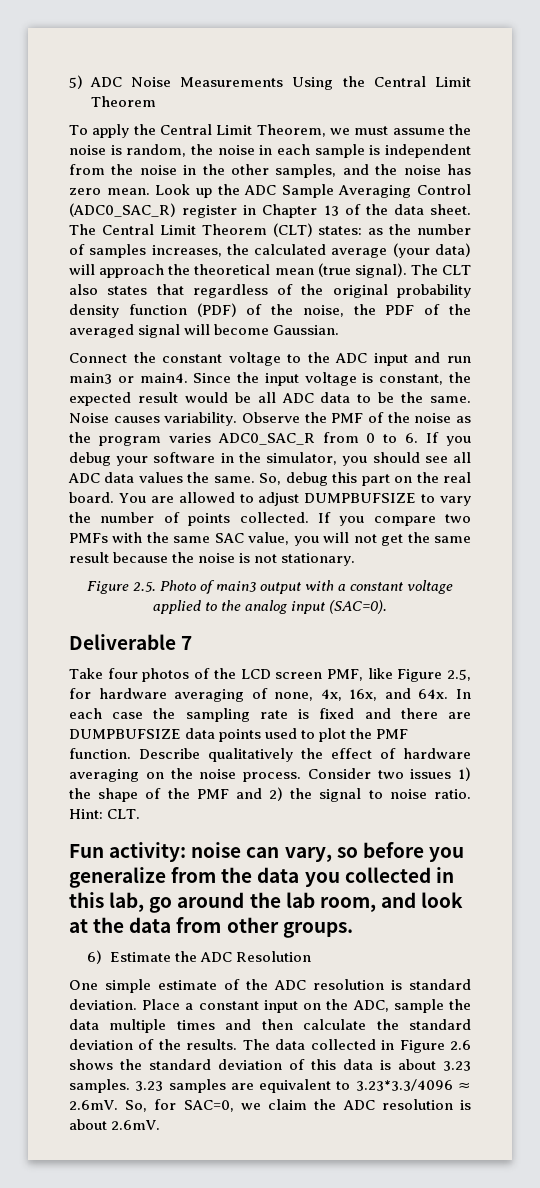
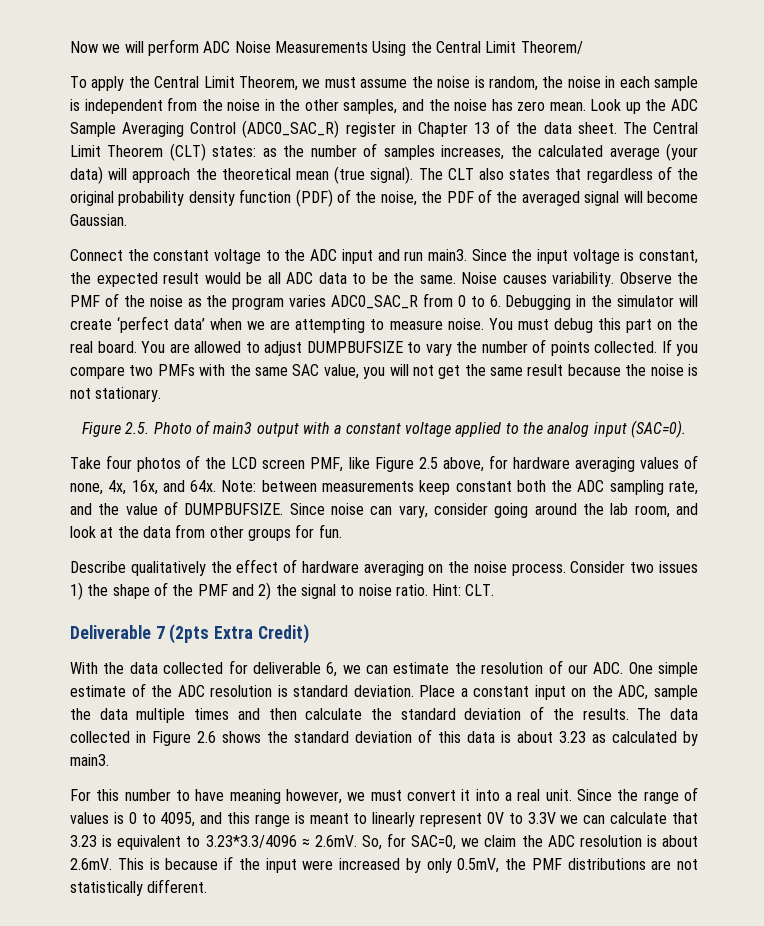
[69,75,83,89] 5) -> [70,39,199,56] Now we will perform
[90,96,156,107] Theorem -> [520,41,583,54] Theorem/
[69,373,188,384] main3 or main4. -> [427,249,467,261] main3.
[426,432,472,446] [69,452,472,466] [68,472,282,485] If you debug your software in the simulator, you should see all ADC data values the same. So, -> [505,295,698,310] [70,316,549,333] Debugging in the simulator will create ‘perfect data’ when we are attempting to measure noise. You must
[69,634,193,650] // Deliverable 7 -> (686, 429) none
[447,669,472,681] 2.5, -> [418,457,484,472] 2.5 above,
(245, 695) none -> [639,457,679,469] values
[455,689,471,699] [69,708,472,722] [69,728,409,742] [69,748,131,759] In each case the sampling rate is fixed and there are DUMPBUFSIZE data points used to plot the PMF function. -> [221,480,698,495] [70,501,699,518] [70,524,342,541] Note: between measurements keep constant both the ADC sampling rate, and the value of DUMPBUFSIZE. Since noise can vary, consider going around the lab room, and look at the data from other groups for fun. //
[69,842,464,862] [69,867,454,888] [69,892,464,913] [69,917,353,938] [87,950,311,964] Fun activity: noise can vary, so before you generalize from the data you collected in this lab, go around the lab room, and look at the data from other groups. // 6) Estimate the ADC Resolution // -> [70,624,309,644] [70,660,624,677] Deliverable 7 (2pts Extra Credit) // With the data collected for deliverable 6, we can estimate the resolution of our ADC.
[69,1079,254,1093] samples. 3.23 samples are -> [592,731,698,746] [70,754,109,766] [70,787,698,804] [70,812,699,827] [70,835,113,847] as calculated by main3. // For this number to have meaning however, we must convert it into a real unit. Since the range of values is 0 to 4095, and this range is meant to linearly represent 0V to 3.3V we can calculate that 3.23 is
(161, 1125) none -> [117,856,698,873] [70,879,208,896] This is because if the input were increased by only 0.5mV, the PMF distributions are not statistically different.

